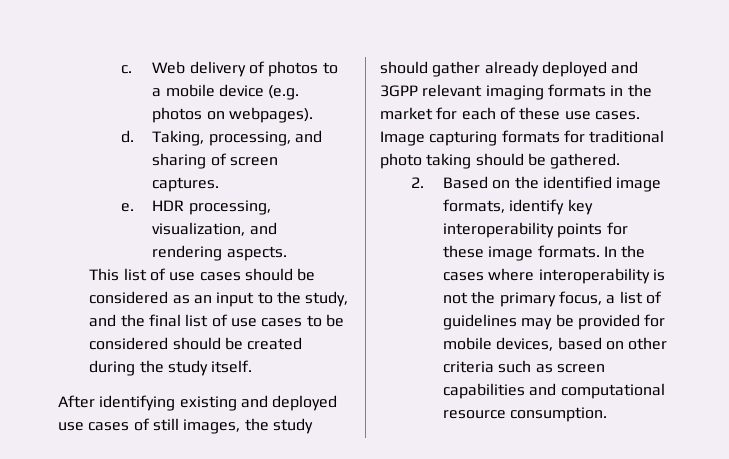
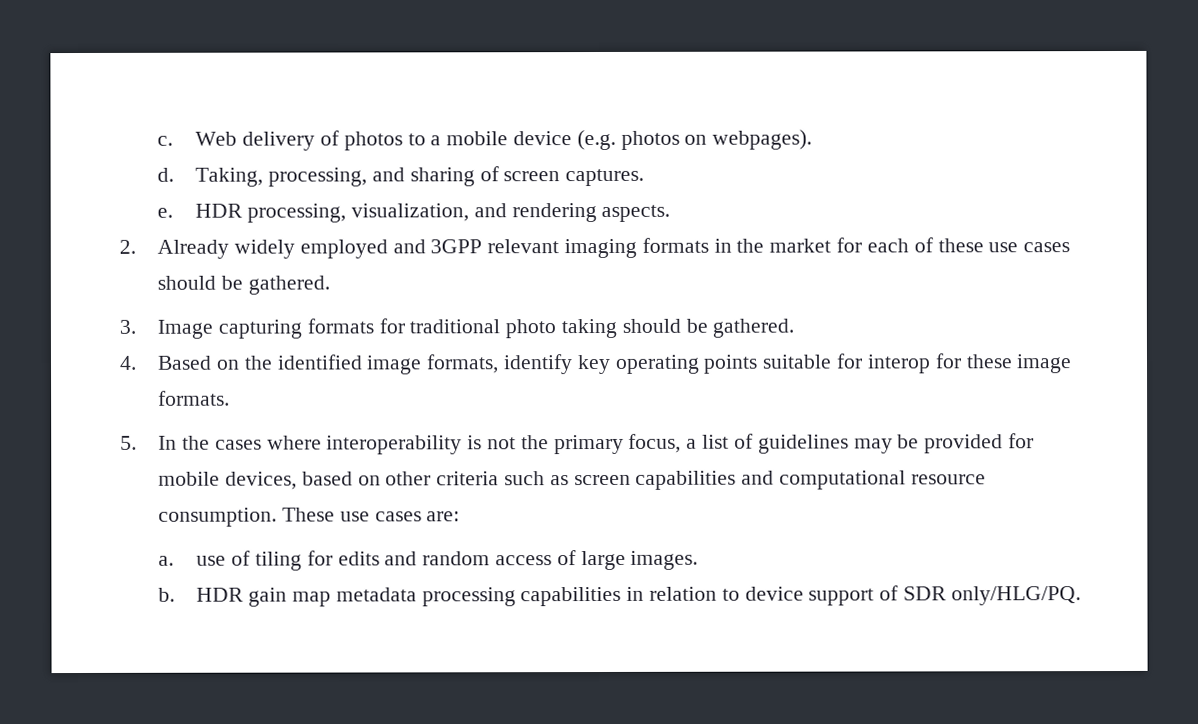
[89,268,316,281] [89,291,349,307] [89,314,345,327] [89,337,303,350] [89,360,253,376] [58,395,338,411] [58,418,313,434] [380,61,607,77] This list of use cases should be considered as an input to the study, and the final list of use cases to be considered should be created during the study itself. // After identifying existing and deployed use cases of still images, the study should gather already deployed -> [119,239,388,259] 2. Already widely employed
[594,111,640,120] cases. -> [1023,242,1071,253] [157,275,330,295] [119,319,137,334] cases should be gathered. // 3.
[411,177,425,188] 2. -> [119,355,138,370] 4.
[442,222,603,238] interoperability points -> [614,353,931,374] operating points suitable for interop
(600, 251) none -> [120,435,138,450] // 5.
(608, 414) none -> [282,507,461,522] [158,550,699,571] [158,585,1081,607] These use cases are: // a. use of tiling for edits and random access of large images. // b. HDR gain map metadata processing capabilities in relation to device support of SDR only/HLG/PQ.

